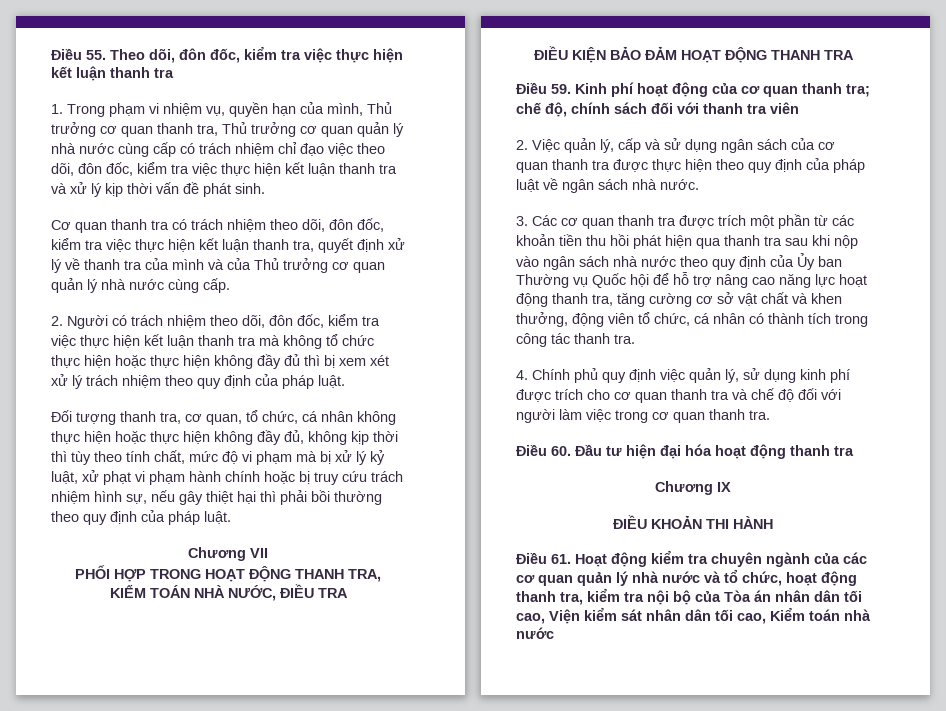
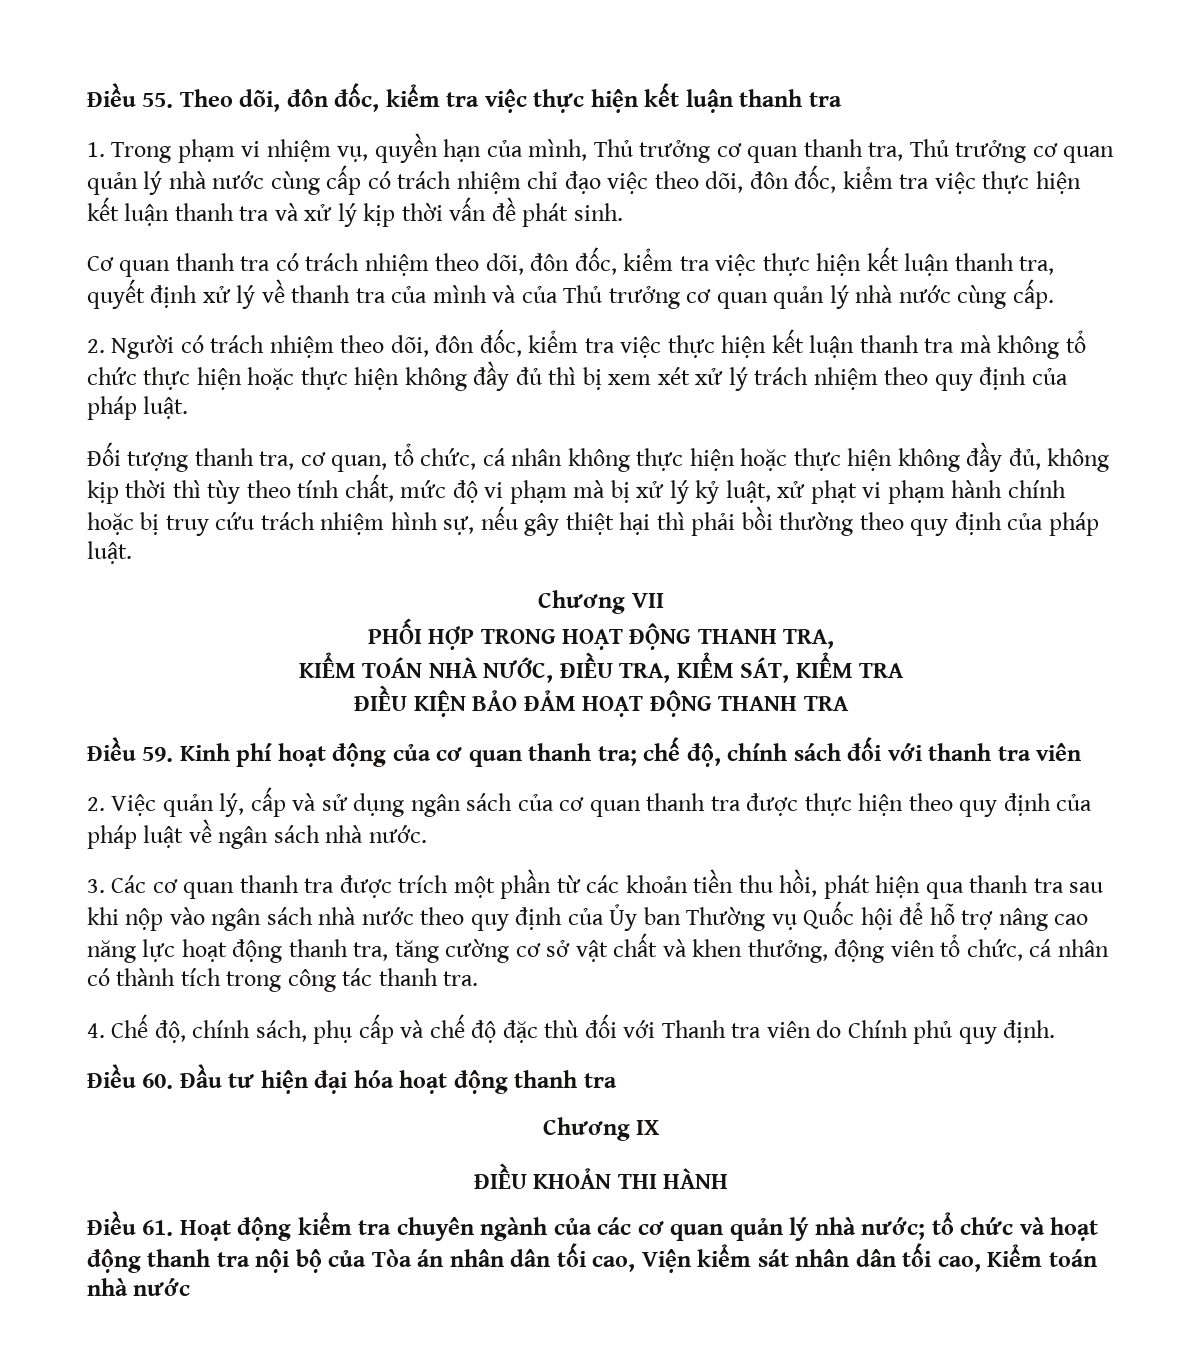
(314, 591) none -> [619,652,853,683] TRA, KIỂM SÁT, KIỂM
[610,234,629,246] hồi -> [779,869,818,897] hồi,
[532,368,850,383] [516,388,841,403] [516,409,770,423] Chính phủ quy định việc quản lý, sử dụng kinh phí được trích cho cơ quan thanh tra và chế độ đối với người làm việc trong cơ quan thanh tra. -> [111,1014,1056,1044] Chế độ, chính sách, phụ cấp và chế độ đặc thù đối với Thanh tra viên do Chính phủ quy định.
[662,569,857,586] [516,588,620,605] nước và tổ chức, hoạt động thanh tra, kiểm -> [861,1212,1099,1241] [87,1249,211,1273] nước; tổ chức và hoạt động thanh

